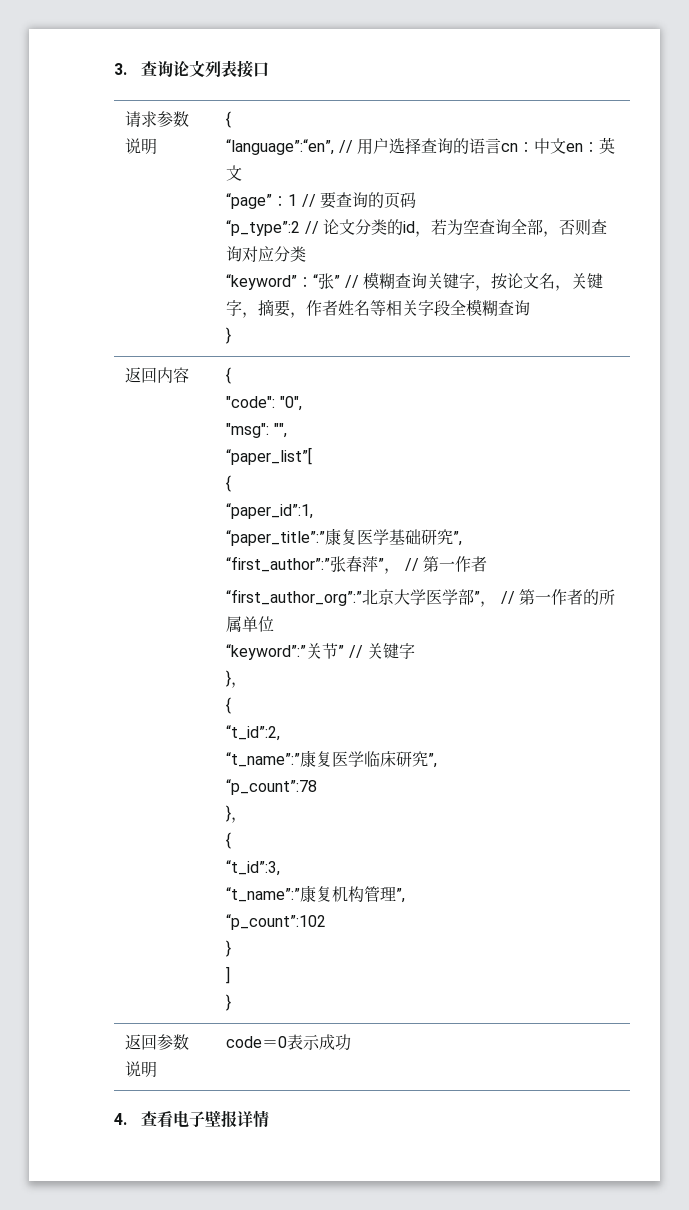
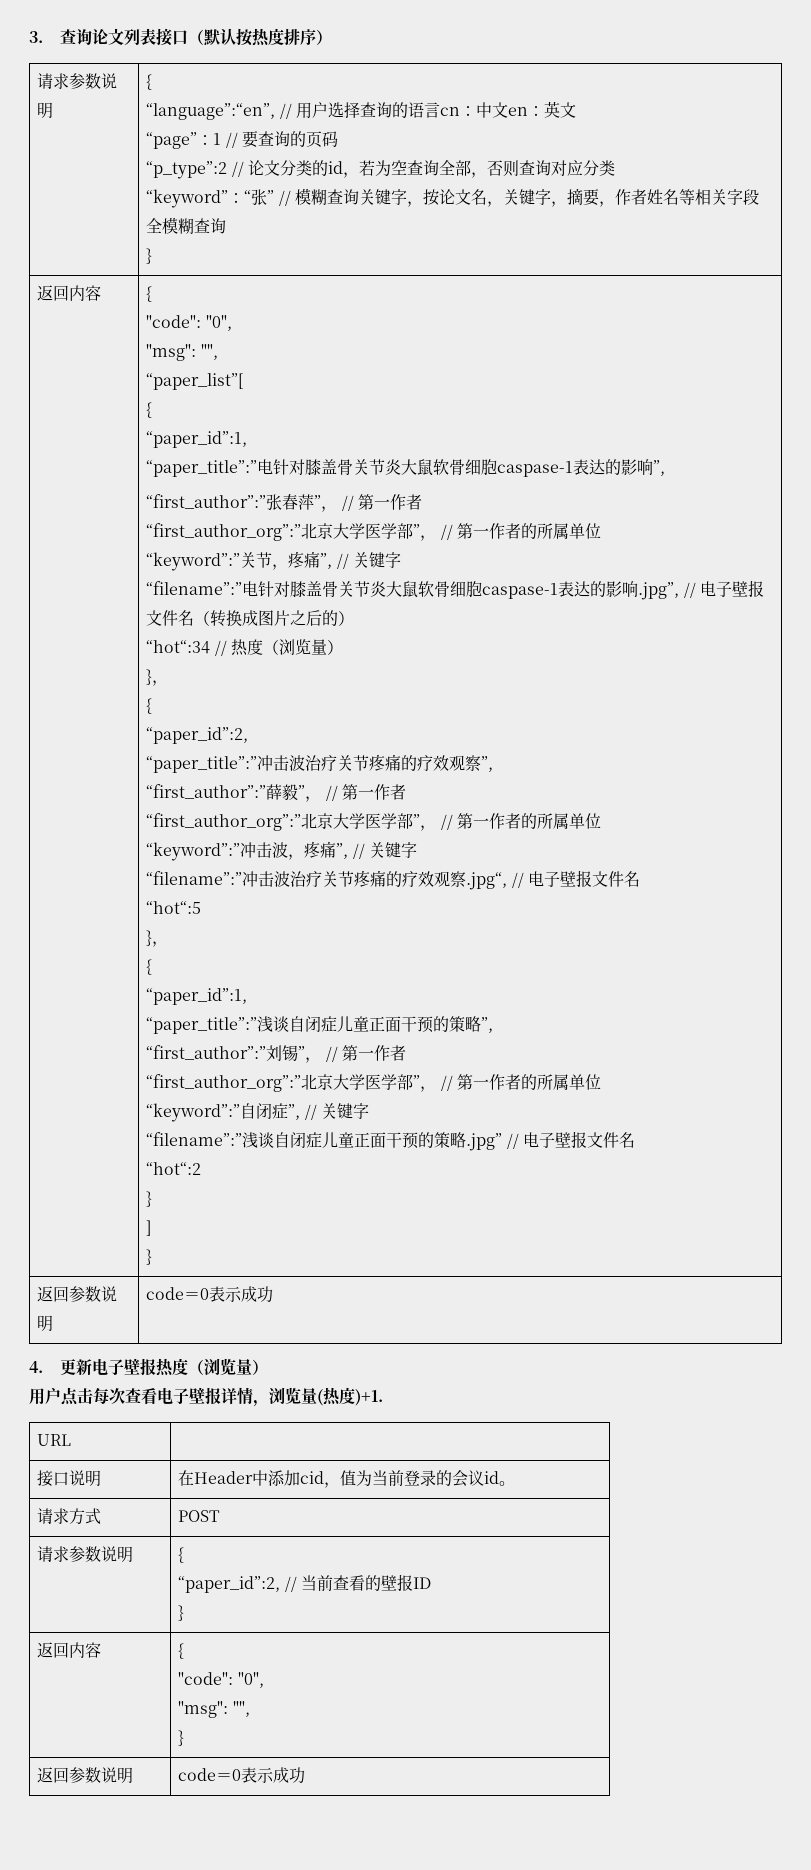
(270, 69) none -> [187,28,332,46] （默认按热度排序）
[325,528,454,545] 康复医学基础研究 -> [257,459,654,477] 电针对膝盖骨关节炎大鼠软骨细胞caspase-1表达的影响
[338,643,415,659] [226,670,248,688] [226,697,232,714] [226,725,281,741] [226,750,438,768] [226,779,318,795] [226,805,248,823] [226,832,232,849] [226,860,281,876] [226,885,406,903] [226,914,327,930] ” // 关键字 // }， // { // “t_id”:2, // “t_name”:”康复医学临床研究”, // “p_count”:78 // }， // { // “t_id”:3, // “t_name”:”康复机构管理”, // “p_count”:102 -> [272,551,401,570] [146,580,764,600] [146,610,355,627] [146,639,343,656] [146,669,169,686] [146,698,153,714] [146,727,249,744] [146,754,494,773] [146,784,406,802] [146,813,601,831] [146,841,417,861] [146,870,640,890] [146,901,202,914] [146,930,169,947] [146,959,153,975] [146,988,248,1005] [146,1016,494,1034] [146,1045,406,1063] [146,1074,601,1092] [146,1103,369,1122] [146,1131,635,1151] [146,1162,202,1175] ，疼痛”, // 关键字 // “filename”:”电针对膝盖骨关节炎大鼠软骨细胞caspase-1表达的影响.jpg”, // 电子壁报文件名（转换成图片之后的） // “hot“:34 // 热度（浏览量） // }， // { // “paper_id”:2, // “paper_title”:”冲击波治疗关节疼痛的疗效观察”, // “first_author”:”薛毅”， // 第一作者 // “first_author_org”:”北京大学医学部”， // 第一作者的所属单位 // “keyword”:”冲击波，疼痛”, // 关键字 // “filename”:”冲击波治疗关节疼痛的疗效观察.jpg“, // 电子壁报文件名 // “hot“:5 // }， // { // “paper_id”:1, // “paper_title”:”浅谈自闭症儿童正面干预的策略”, // “first_author”:”刘锡”， // 第一作者 // “first_author_org”:”北京大学医学部”， // 第一作者的所属单位 // “keyword”:”自闭症”, // 关键字 // “filename”:”浅谈自闭症儿童正面干预的策略.jpg” // 电子壁报文件名 // “hot“:2
[141,1110,270,1128] 查看电子壁报详情 -> [59,1358,268,1376] [29,1387,383,1407] [37,1434,72,1446] [37,1470,102,1487] [178,1470,516,1488] [37,1508,102,1525] [178,1510,221,1522] [37,1546,134,1563] [178,1547,185,1563] [178,1574,431,1593] [178,1605,185,1621] [37,1642,102,1658] [178,1643,185,1659] [178,1672,264,1688] [178,1701,250,1718] [178,1730,185,1746] [37,1767,134,1784] [178,1767,306,1784] 更新电子壁报热度（浏览量） // 用户点击每次查看电子壁报详情，浏览量(热度)+1. // URL | // 接口说明 | 在Header中添加cid，值为当前登录的会议id。 // 请求方式 | POST // 请求参数说明 | { // “paper_id”:2, // 当前查看的壁报ID // } // 返回内容 | { // "code": "0", // "msg": "", // } // 返回参数说明 | code＝0表示成功

